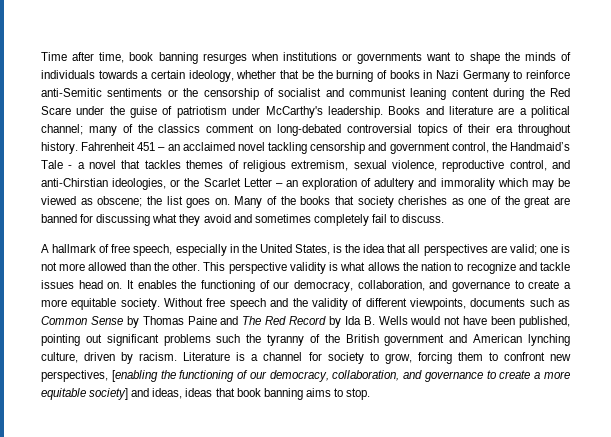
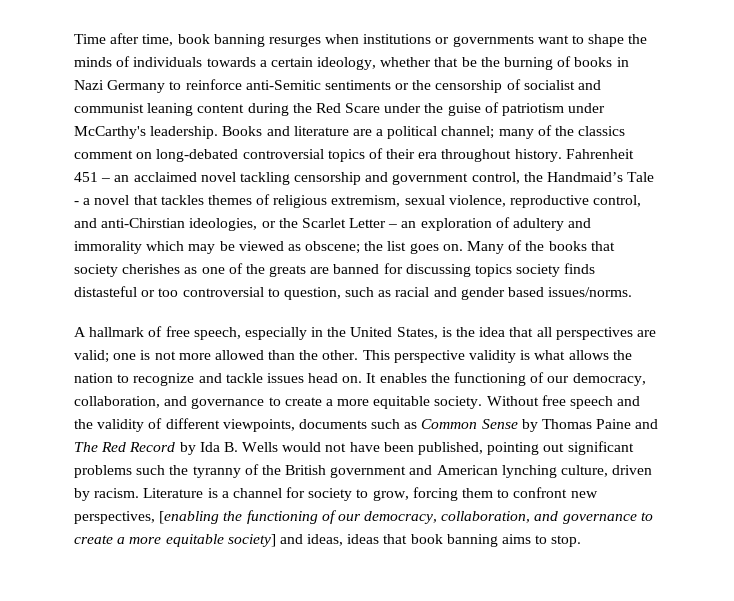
[524,196,551,208] great -> [269,265,307,277] greats
[152,214,445,226] what they avoid and sometimes completely fail to discuss. -> [475,263,596,277] [74,286,633,300] topics society finds distasteful or too controversial to question, such as racial and gender based issues/norms.

